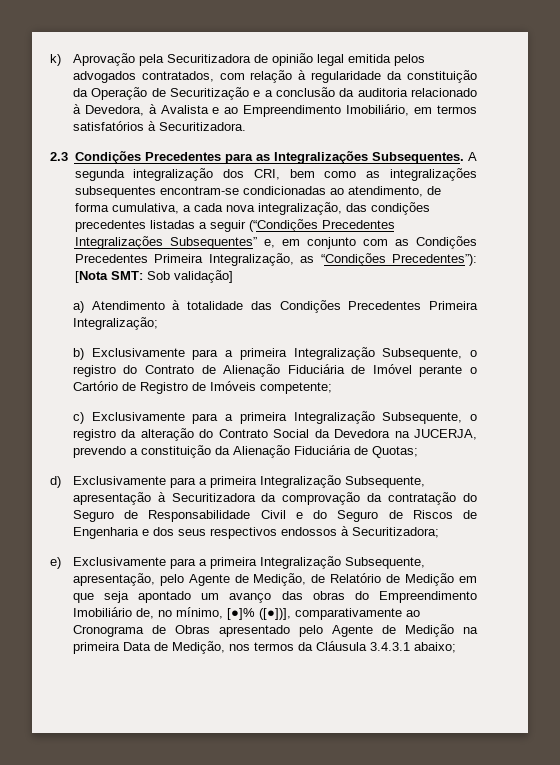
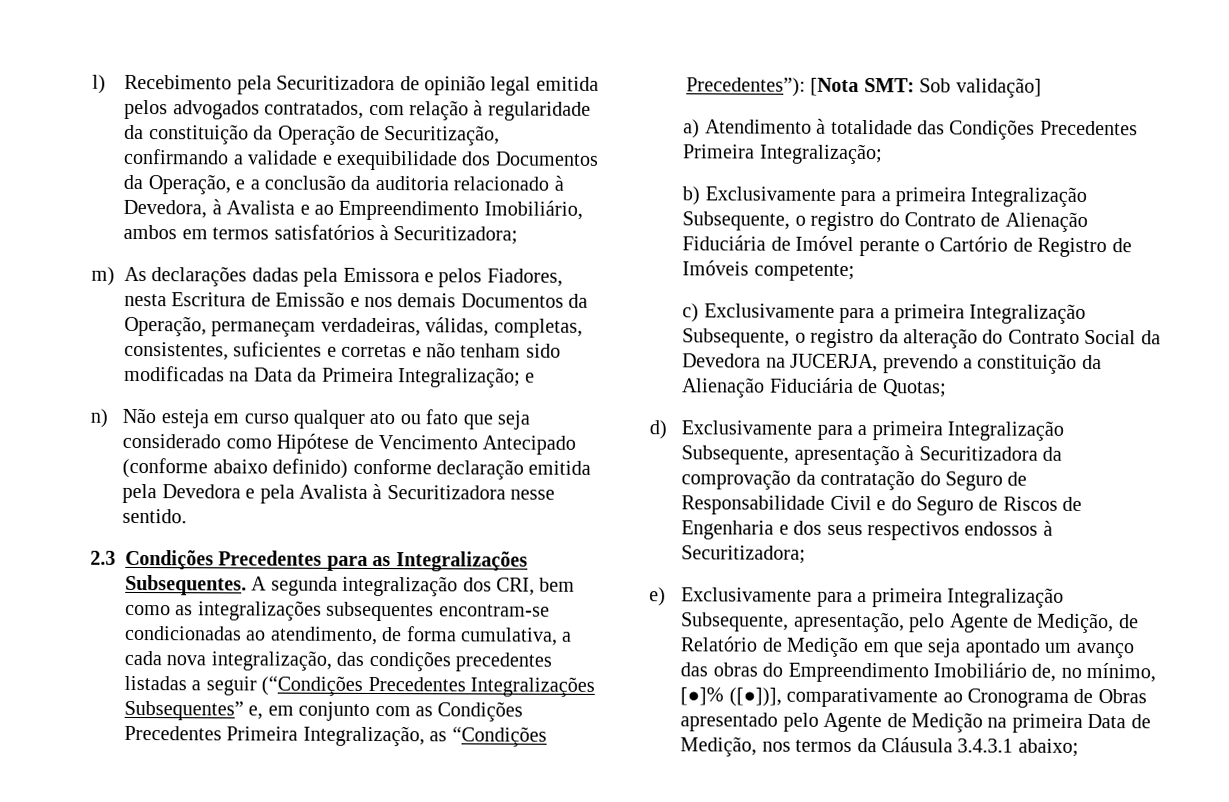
[50,53,135,66] k) Aprovação -> [92,74,233,94] l) Recebimento
[169,87,249,100] Securitização -> [384,125,501,146] [123,148,599,171] [123,174,231,195] Securitização, confirmando a validade e exequibilidade dos Documentos da Operação,
(410, 110) none -> [123,224,178,240] ambos
[158,122,246,131] Securitizadora. -> [393,226,519,245] [91,266,563,288] [124,291,589,308] [124,315,583,338] [124,341,561,361] [124,365,536,388] [90,407,530,430] [122,433,577,455] [122,457,592,480] [122,483,556,504] [122,508,188,524] Securitizadora; // m) As declarações dadas pela Emissora e pelos Fiadores, nesta Escritura de Emissão e nos demais Documentos da Operação, permaneçam verdadeiras, válidas, completas, consistentes, suficientes e corretas e não tenham sido modificadas na Data da Primeira Integralização; e // n) Não esteja em curso qualquer ato ou fato que seja considerado como Hipótese de Vencimento Antecipado (conforme abaixo definido) conforme declaração emitida pela Devedora e pela Avalista à Securitizadora nesse sentido.

